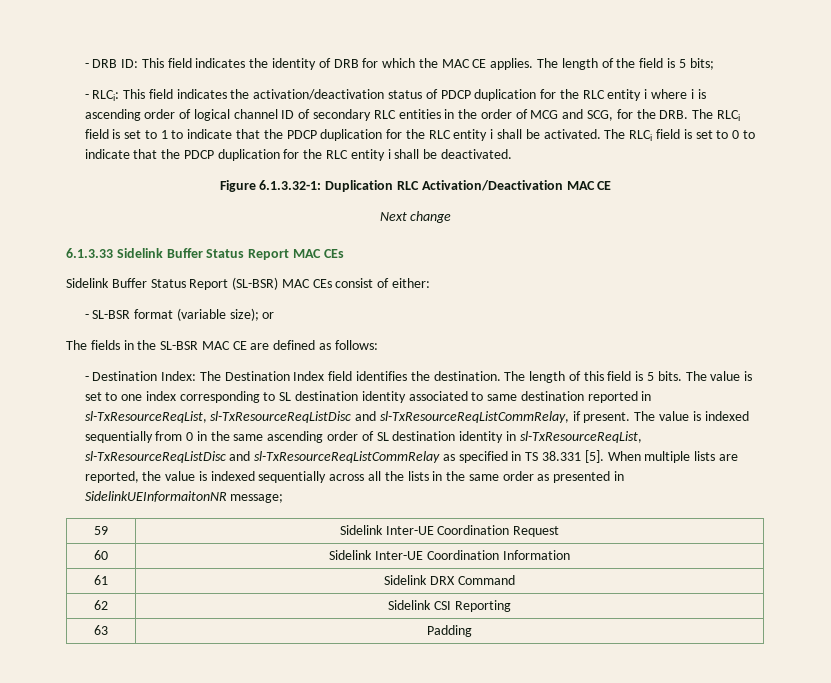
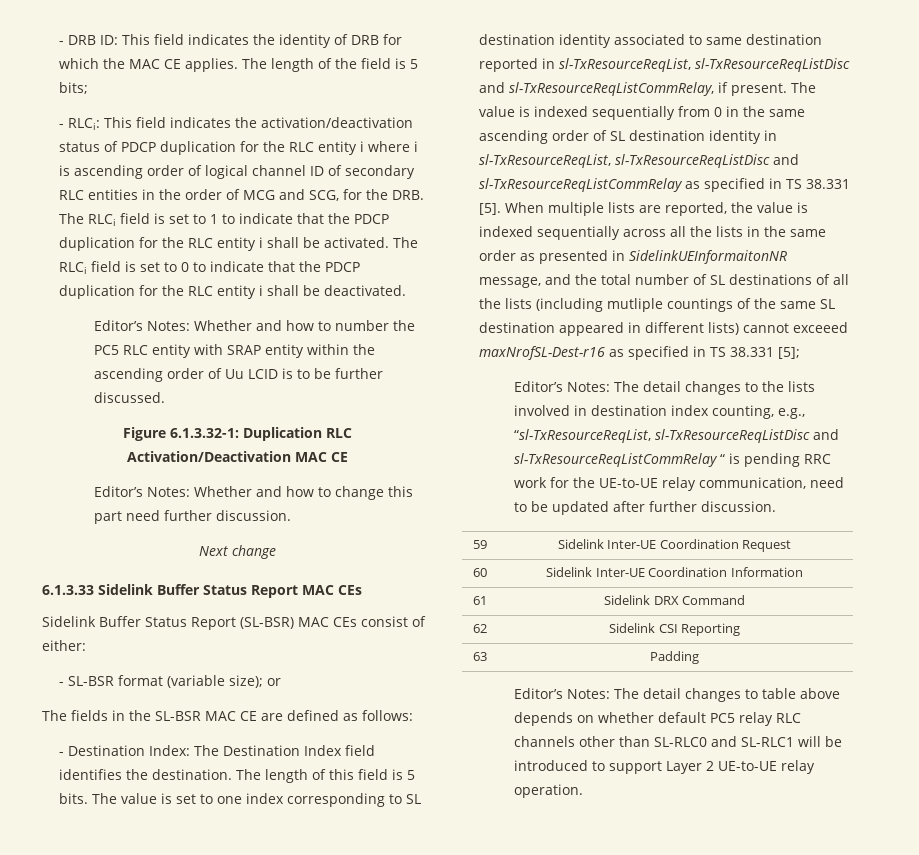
(512, 154) none -> [93,320,415,331] [93,344,375,358] [93,368,383,382] [93,392,165,403] // Editor’s Notes: Whether and how to number the PC5 RLC entity with SRAP entity within the ascending order of Uu LCID is to be further discussed.
(612, 185) none -> [93,486,413,500] [93,510,291,524] // Editor’s Notes: Whether and how to change this part need further discussion.
[230,494,284,503] message; -> [479,274,850,288] [479,298,836,312] [479,322,849,336] [479,346,801,360] [513,381,815,395] [513,405,805,419] [513,429,839,443] [513,453,831,467] [513,477,844,491] [513,501,776,515] message, and the total number of SL destinations of all the lists (including mutliple countings of the same SL destination appeared in different lists) cannot exceeed maxNrofSL-Dest-r16 as specified in TS 38.331 [5]; // Editor’s Notes: The detail changes to the lists involved in destination index counting, e.g., “sl-TxResourceReqList, sl-TxResourceReqListDisc and sl-TxResourceReqListCommRelay “ is pending RRC work for the UE-to-UE relay communication, need to be updated after further discussion.
(472, 631) none -> [513,688,840,702] [513,712,801,726] [513,736,842,747] [513,760,815,774] [513,784,583,798] // Editor’s Notes: The detail changes to table above depends on whether default PC5 relay RLC channels other than SL-RLC0 and SL-RLC1 will be introduced to support Layer 2 UE-to-UE relay operation.

